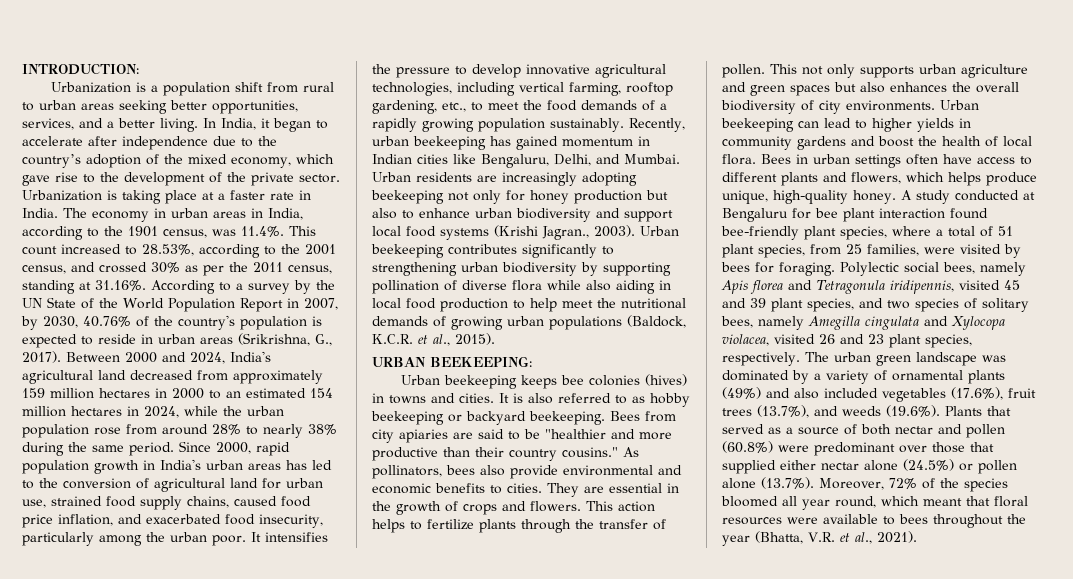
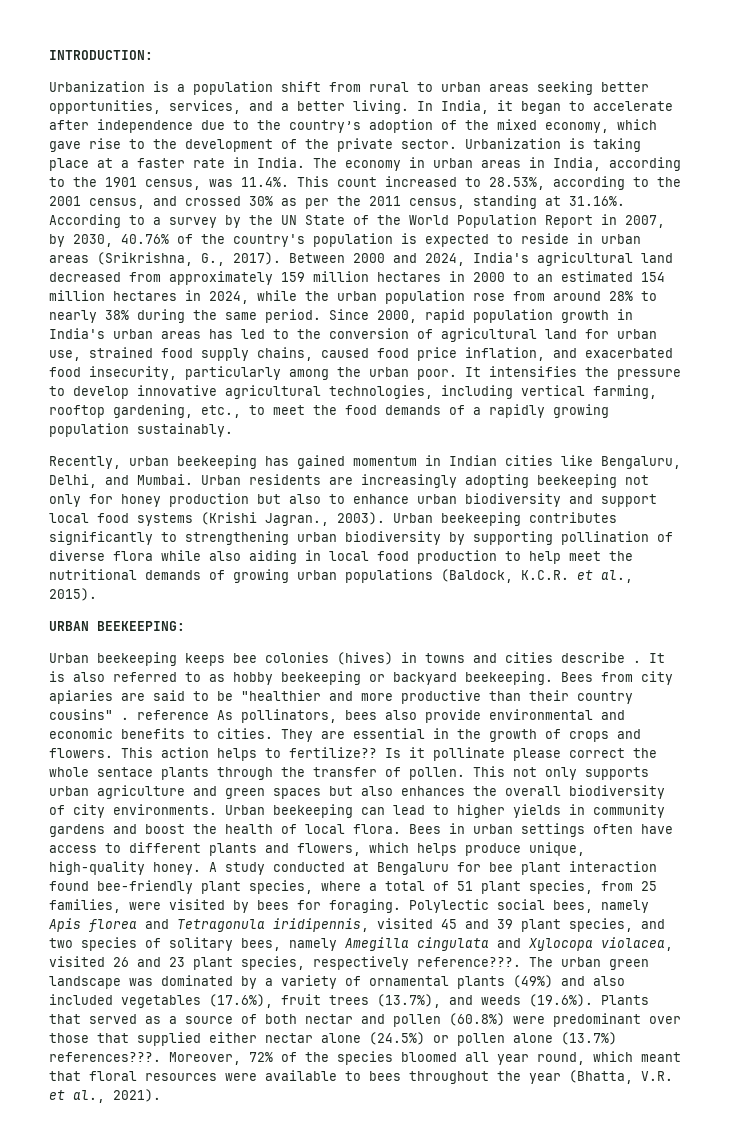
(624, 125) none -> (233, 430) //
[459,393,494,403] cities. -> [505,652,641,663] cities describe .
[562,447,618,458] cousins." -> [49,709,209,720] cousins" . reference
[427,519,474,530] fertilize -> [289,747,657,761] [49,767,153,777] fertilize?? Is it pollinate please correct the whole sentace
[722,352,800,366] respectively. -> [313,956,521,970] respectively reference???.
[761,477,814,489] (13.7%). -> [561,1032,617,1045] [49,1052,161,1062] (13.7%) references???.

